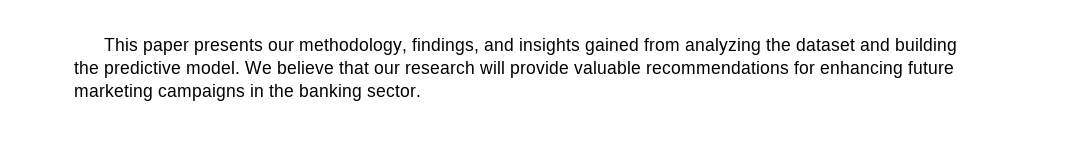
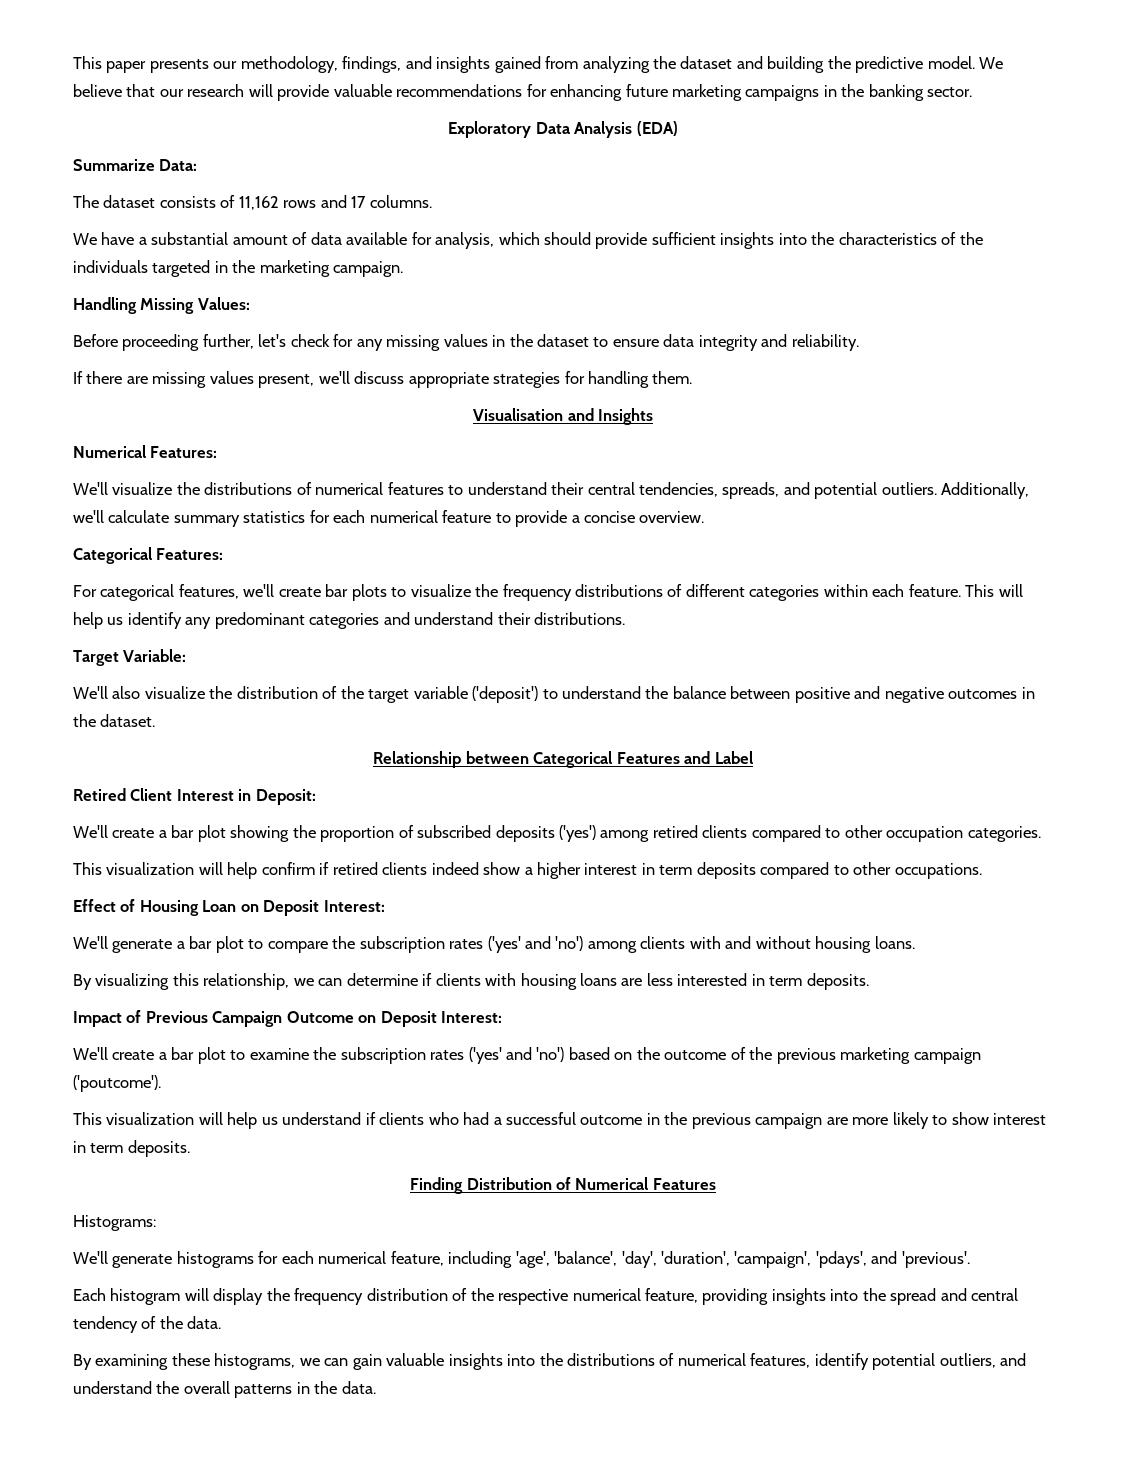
(421, 91) none -> [448,121,678,138] [73,159,198,171] [73,195,432,210] [73,232,983,249] [73,260,404,277] [73,297,250,314] [73,334,859,351] [73,371,693,388] [473,408,653,425] [73,445,218,458] [73,482,1030,499] [73,510,705,527] [73,547,224,564] [73,584,1023,601] [73,612,626,629] [73,649,187,666] [73,686,1035,703] [73,714,156,727] [373,751,753,768] [73,788,316,805] [73,825,1041,842] [73,862,982,879] [73,899,385,916] [73,936,915,953] [73,973,869,990] [73,1010,503,1027] [73,1047,981,1064] [73,1075,161,1092] [73,1112,1047,1129] [73,1140,190,1157] [410,1177,716,1194] [73,1215,156,1231] [73,1251,970,1268] [73,1288,1019,1305] [73,1316,222,1333] [73,1353,1027,1370] [73,1381,376,1398] // Exploratory Data Analysis (EDA) // Summarize Data: // The dataset consists of 11,162 rows and 17 columns. // We have a substantial amount of data available for analysis, which should provide sufficient insights into the characteristics of the individuals targeted in the marketing campaign. // Handling Missing Values: // Before proceeding further, let's check for any missing values in the dataset to ensure data integrity and reliability. // If there are missing values present, we'll discuss appropriate strategies for handling them. // Visualisation and Insights // Numerical Features: // We'll visualize the distributions of numerical features to understand their central tendencies, spreads, and potential outliers. Additionally, we'll calculate summary statistics for each numerical feature to provide a concise overview. // Categorical Features: // For categorical features, we'll create bar plots to visualize the frequency distributions of different categories within each feature. This will help us identify any predominant categories and understand their distributions. // Target Variable: // We'll also visualize the distribution of the target variable ('deposit') to understand the balance between positive and negative outcomes in the dataset. // Relationship between Categorical Features and Label // Retired Client Interest in Deposit: // We'll create a bar plot showing the proportion of subscribed deposits ('yes') among retired clients compared to other occupation categories. // This visualization will help confirm if retired clients indeed show a higher interest in term deposits compared to other occupations. // Effect of Housing Loan on Deposit Interest: // We'll generate a bar plot to compare the subscription rates ('yes' and 'no') among clients with and without housing loans. // By visualizing this relationship, we can determine if clients with housing loans are less interested in term deposits. // Impact of Previous Campaign Outcome on Deposit Interest: // We'll create a bar plot to examine the subscription rates ('yes' and 'no') based on the outcome of the previous marketing campaign ('poutcome'). // This visualization will help us understand if clients who had a successful outcome in the previous campaign are more likely to show interest in term deposits. // Finding Distribution of Numerical Features // Histograms: // We'll generate histograms for each numerical feature, including 'age', 'balance', 'day', 'duration', 'campaign', 'pdays', and 'previous'. // Each histogram will display the frequency distribution of the respective numerical feature, providing insights into the spread and central tendency of the data. // By examining these histograms, we can gain valuable insights into the distributions of numerical features, identify potential outliers, and understand the overall patterns in the data.

